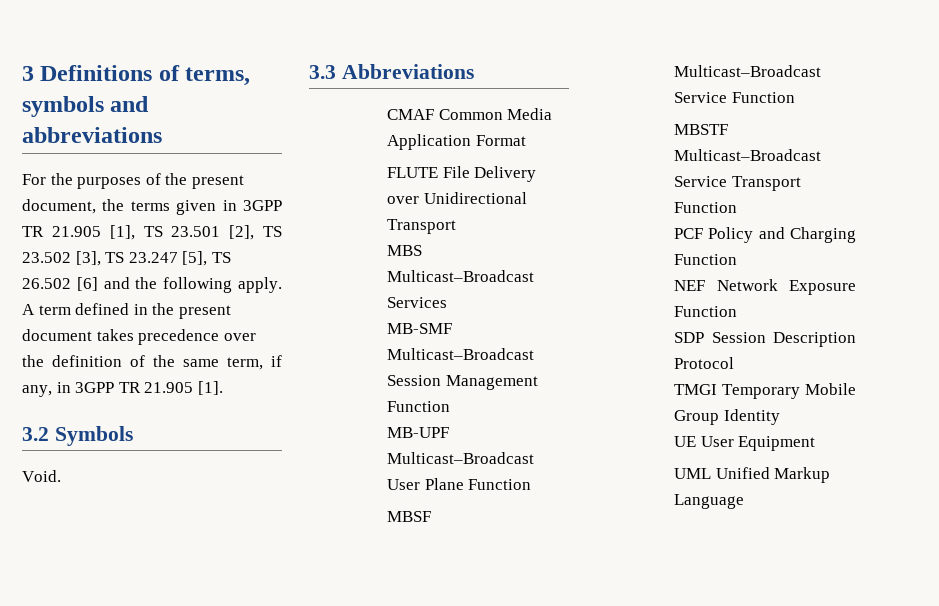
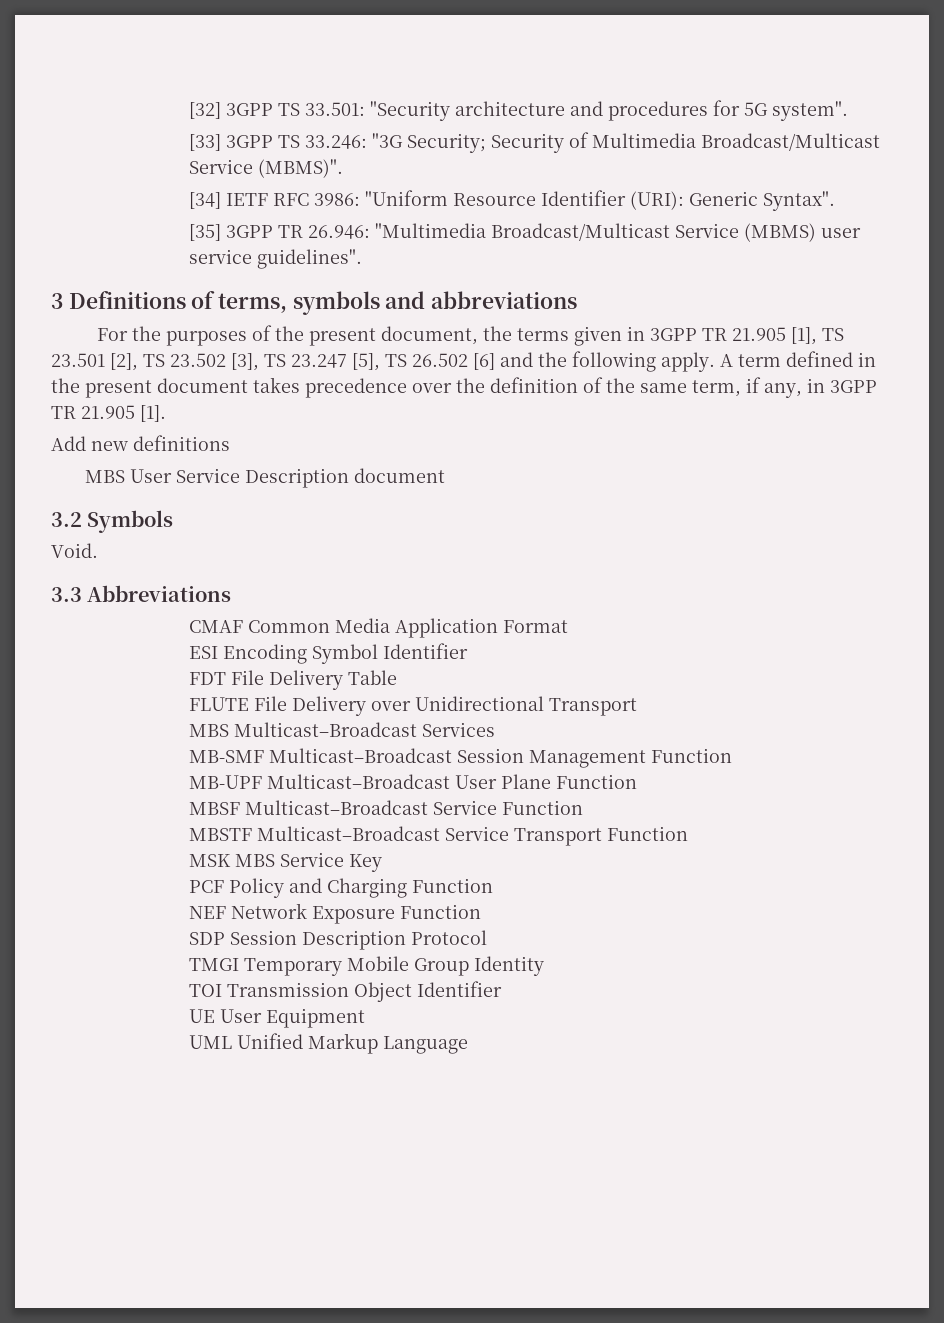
(22, 73) none -> [188,100,848,121] [188,132,880,153] [188,159,343,178] [188,190,835,211] [188,223,861,242] [188,249,362,269] [32] 3GPP TS 33.501: "Security architecture and procedures for 5G system". // [33] 3GPP TS 33.246: "3G Security; Security of Multimedia Broadcast/Multicast Service (MBMS)". // [34] IETF RFC 3986: "Uniform Resource Identifier (URI): Generic Syntax". // [35] 3GPP TR 26.946: "Multimedia Broadcast/Multicast Service (MBMS) user service guidelines". //
(223, 388) none -> [51,435,230,451] [85,468,446,488] // Add new definitions // MBS User Service Description document
(526, 140) none -> [188,643,468,664] [188,670,397,690] // ESI Encoding Symbol Identifier // FDT File Delivery Table
(737, 207) none -> [188,852,382,872] // MSK MBS Service Key
(780, 417) none -> [188,981,502,1002] // TOI Transmission Object Identifier

